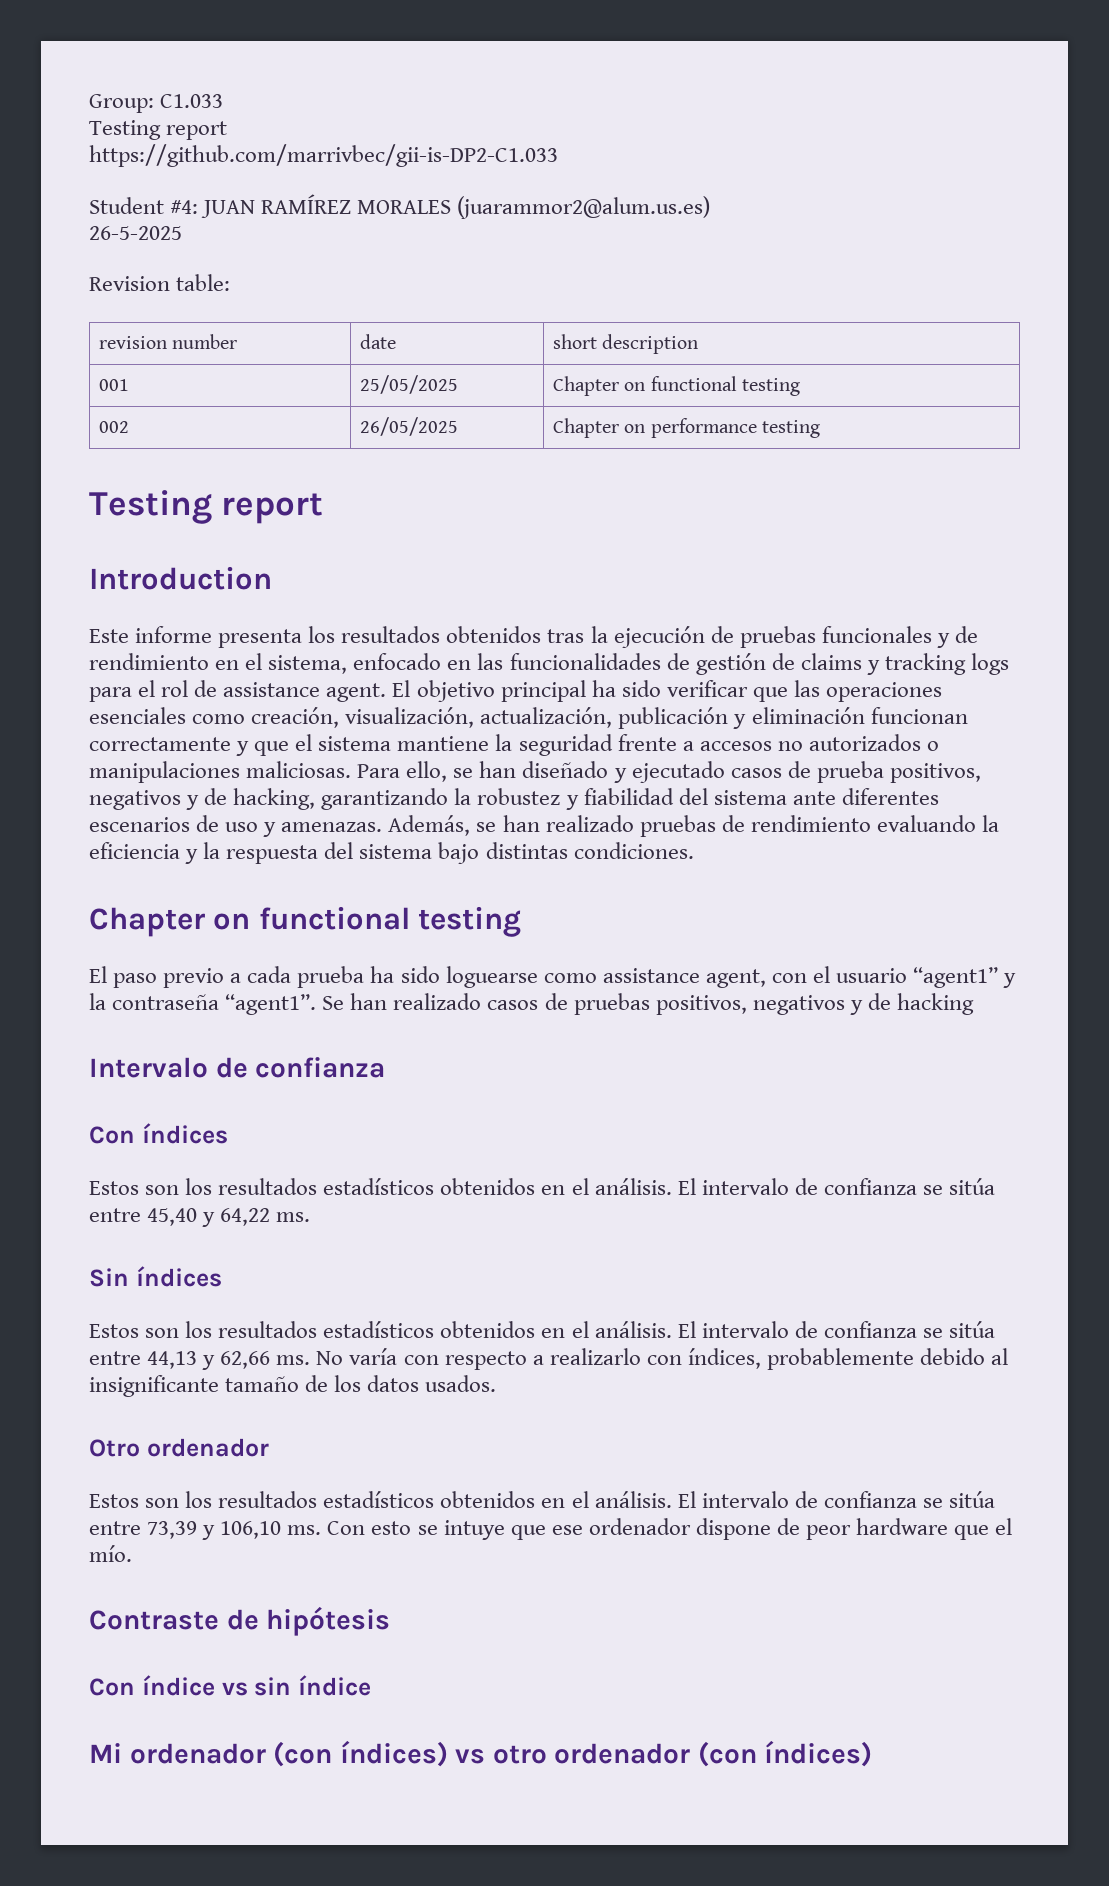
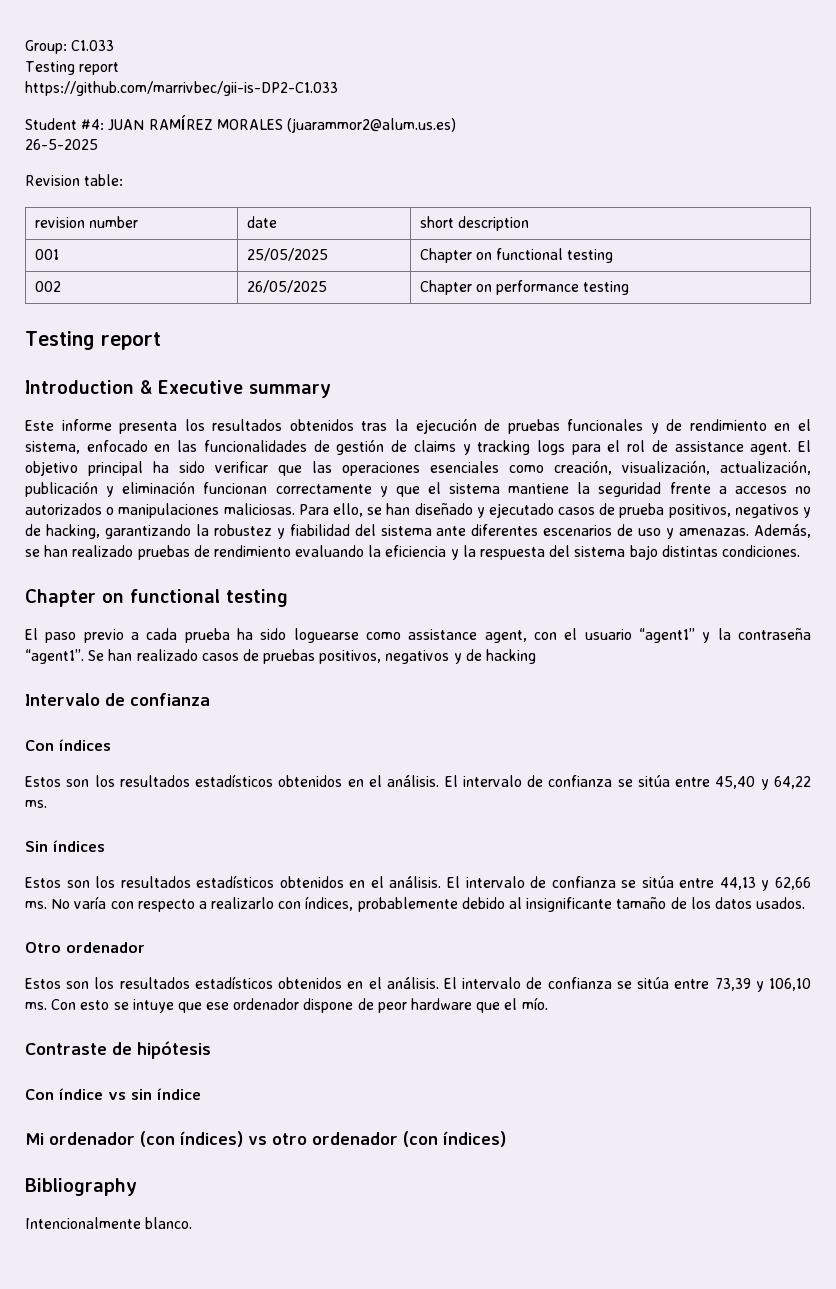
(272, 578) none -> [140,380,331,398] & Executive summary
(873, 1753) none -> [25,1178,137,1196] [25,1217,193,1229] // Bibliography // Intencionalmente blanco.

